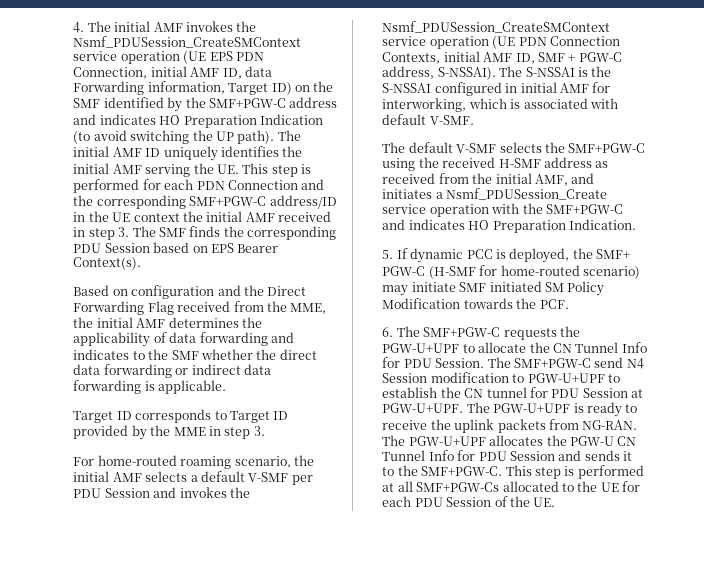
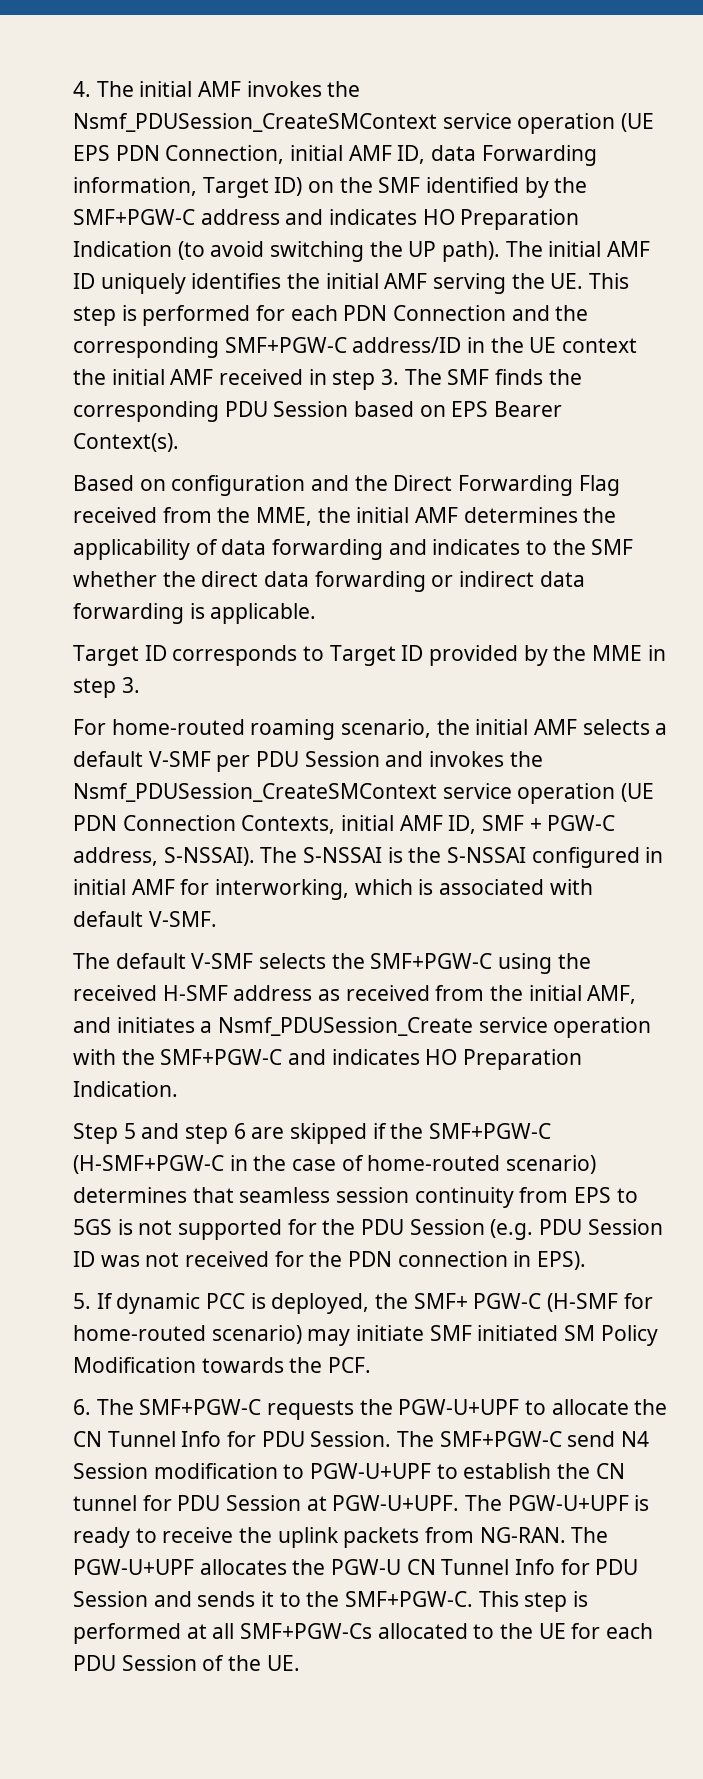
(636, 224) none -> [72,1123,551,1144] [72,1155,596,1174] [72,1187,638,1208] [72,1219,663,1240] [72,1251,586,1270] // Step 5 and step 6 are skipped if the SMF+PGW-C (H-SMF+PGW-C in the case of home-routed scenario) determines that seamless session continuity from EPS to 5GS is not supported for the PDU Session (e.g. PDU Session ID was not received for the PDN connection in EPS).

